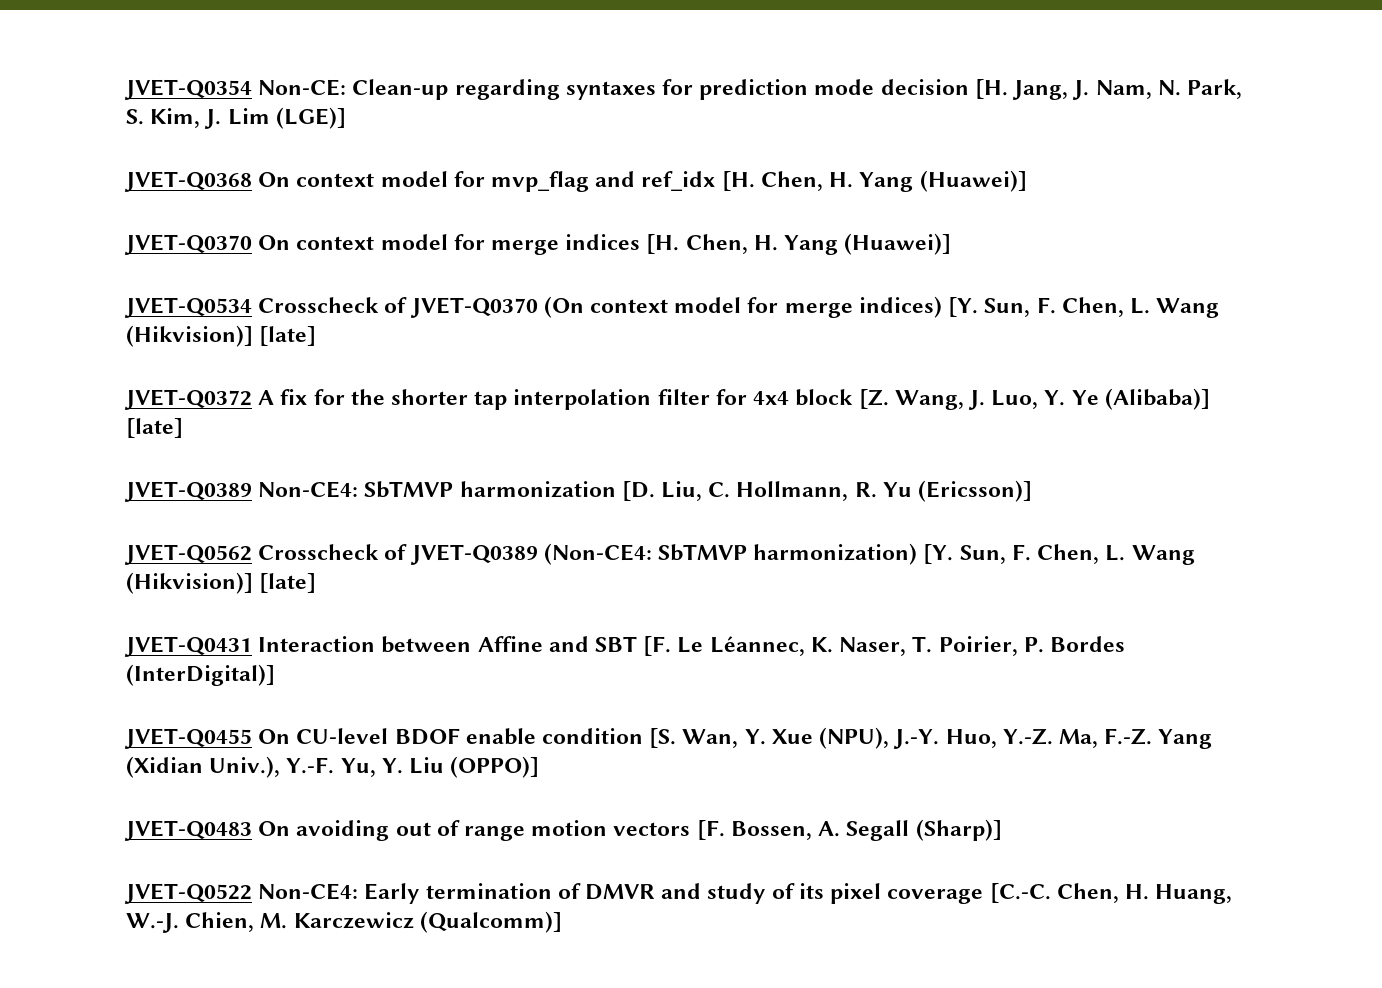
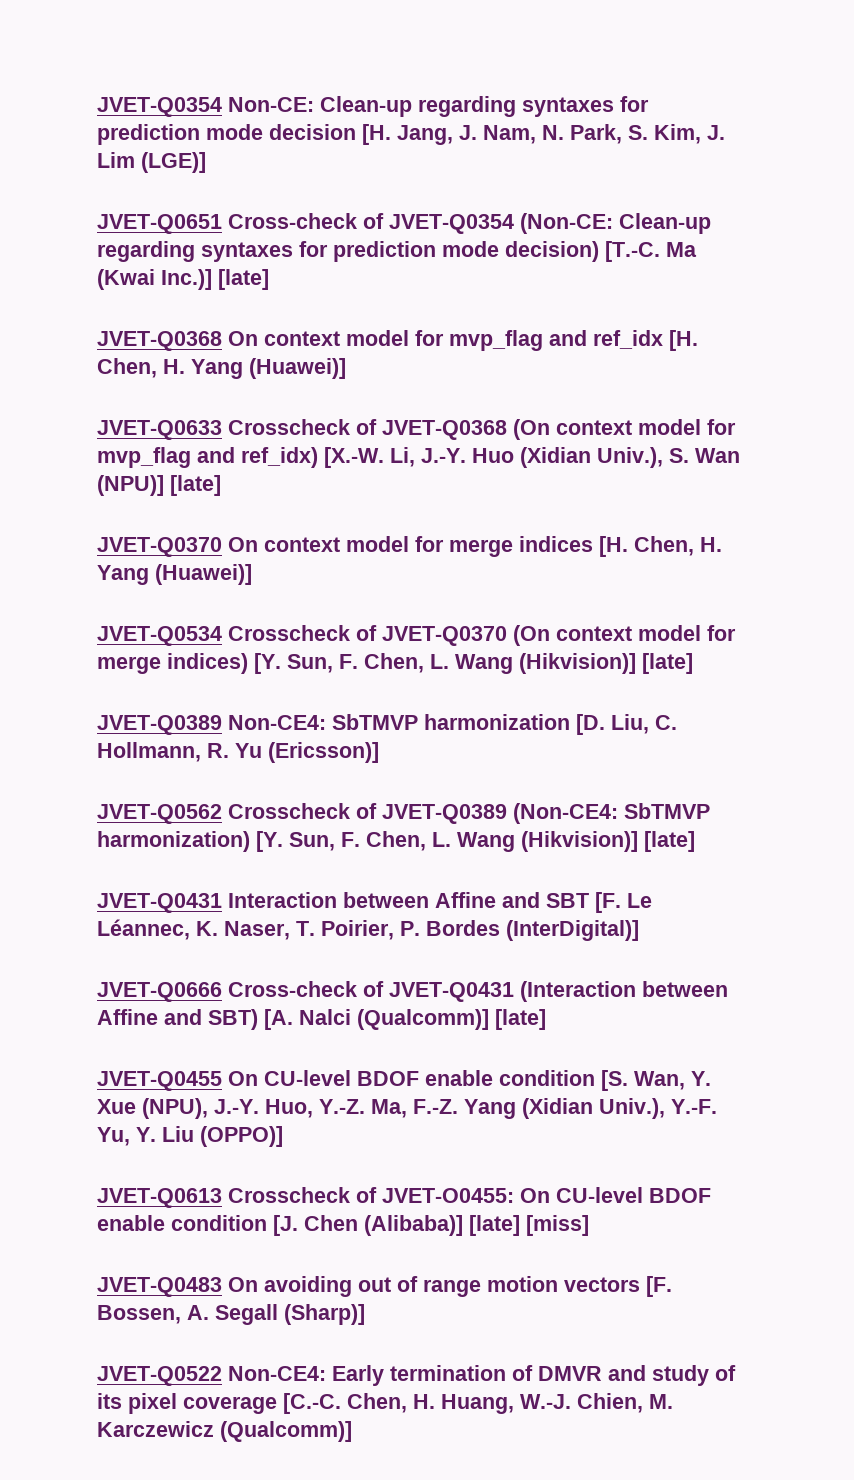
(346, 118) none -> [97,213,711,234] [97,241,697,262] [97,269,269,290] // JVET-Q0651 Cross-check of JVET-Q0354 (Non-CE: Clean-up regarding syntaxes for prediction mode decision) [T.-C. Ma (Kwai Inc.)] [late]
(1027, 181) none -> [97,419,736,440] [97,447,740,468] [97,475,221,496] // JVET-Q0633 Crosscheck of JVET-Q0368 (On context model for mvp_flag and ref_idx) [X.-W. Li, J.-Y. Huo (Xidian Univ.), S. Wan (NPU)] [late]
[124,388,1210,410] [126,418,183,438] // JVET-Q0372 A fix for the shorter tap interpolation filter for 4x4 block [Z. Wang, J. Luo, Y. Ye (Alibaba)] [late] -> (693, 663) none
(275, 675) none -> [97,981,728,1002] [97,1009,546,1030] // JVET-Q0666 Cross-check of JVET-Q0431 (Interaction between Affine and SBT) [A. Nalci (Qualcomm)] [late]
(540, 767) none -> [97,1187,711,1208] [97,1215,589,1236] // JVET-Q0613 Crosscheck of JVET-O0455: On CU-level BDOF enable condition [J. Chen (Alibaba)] [late] [miss]

